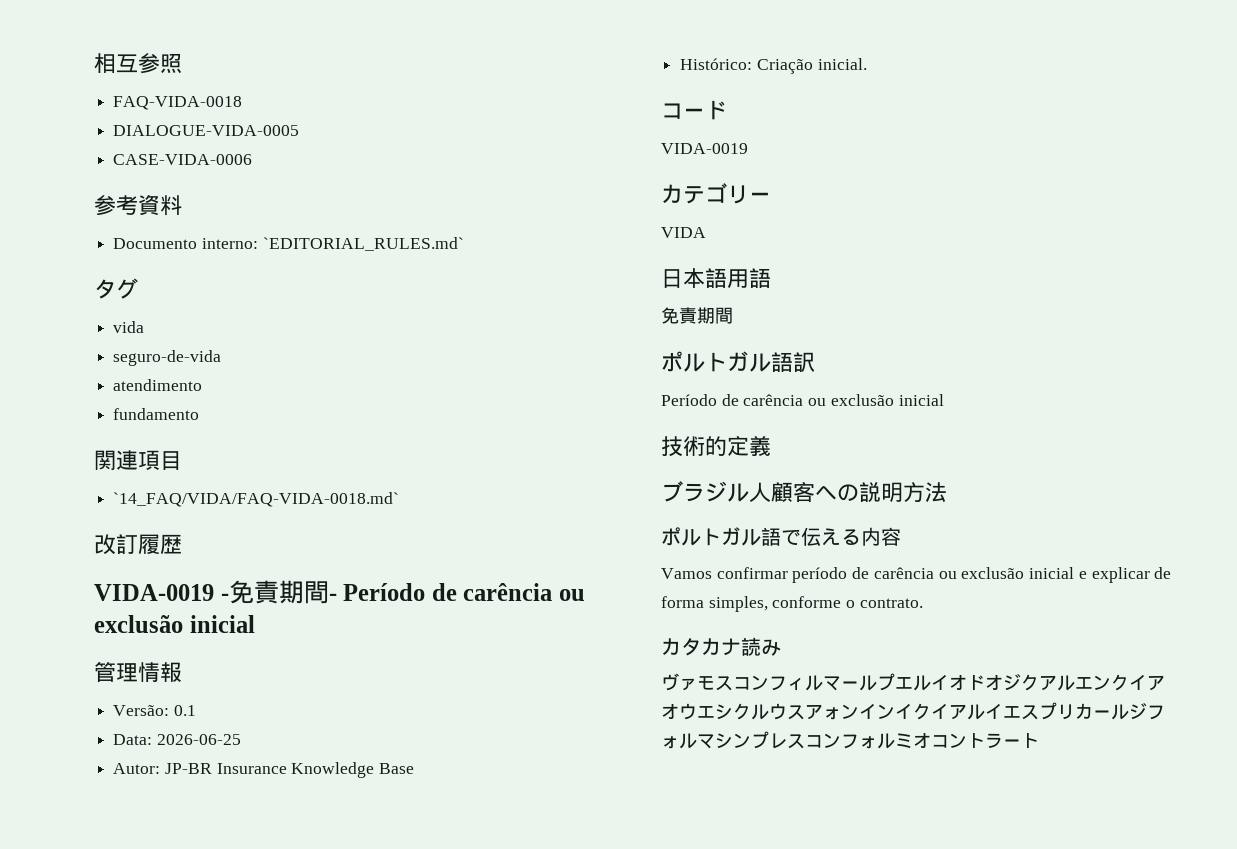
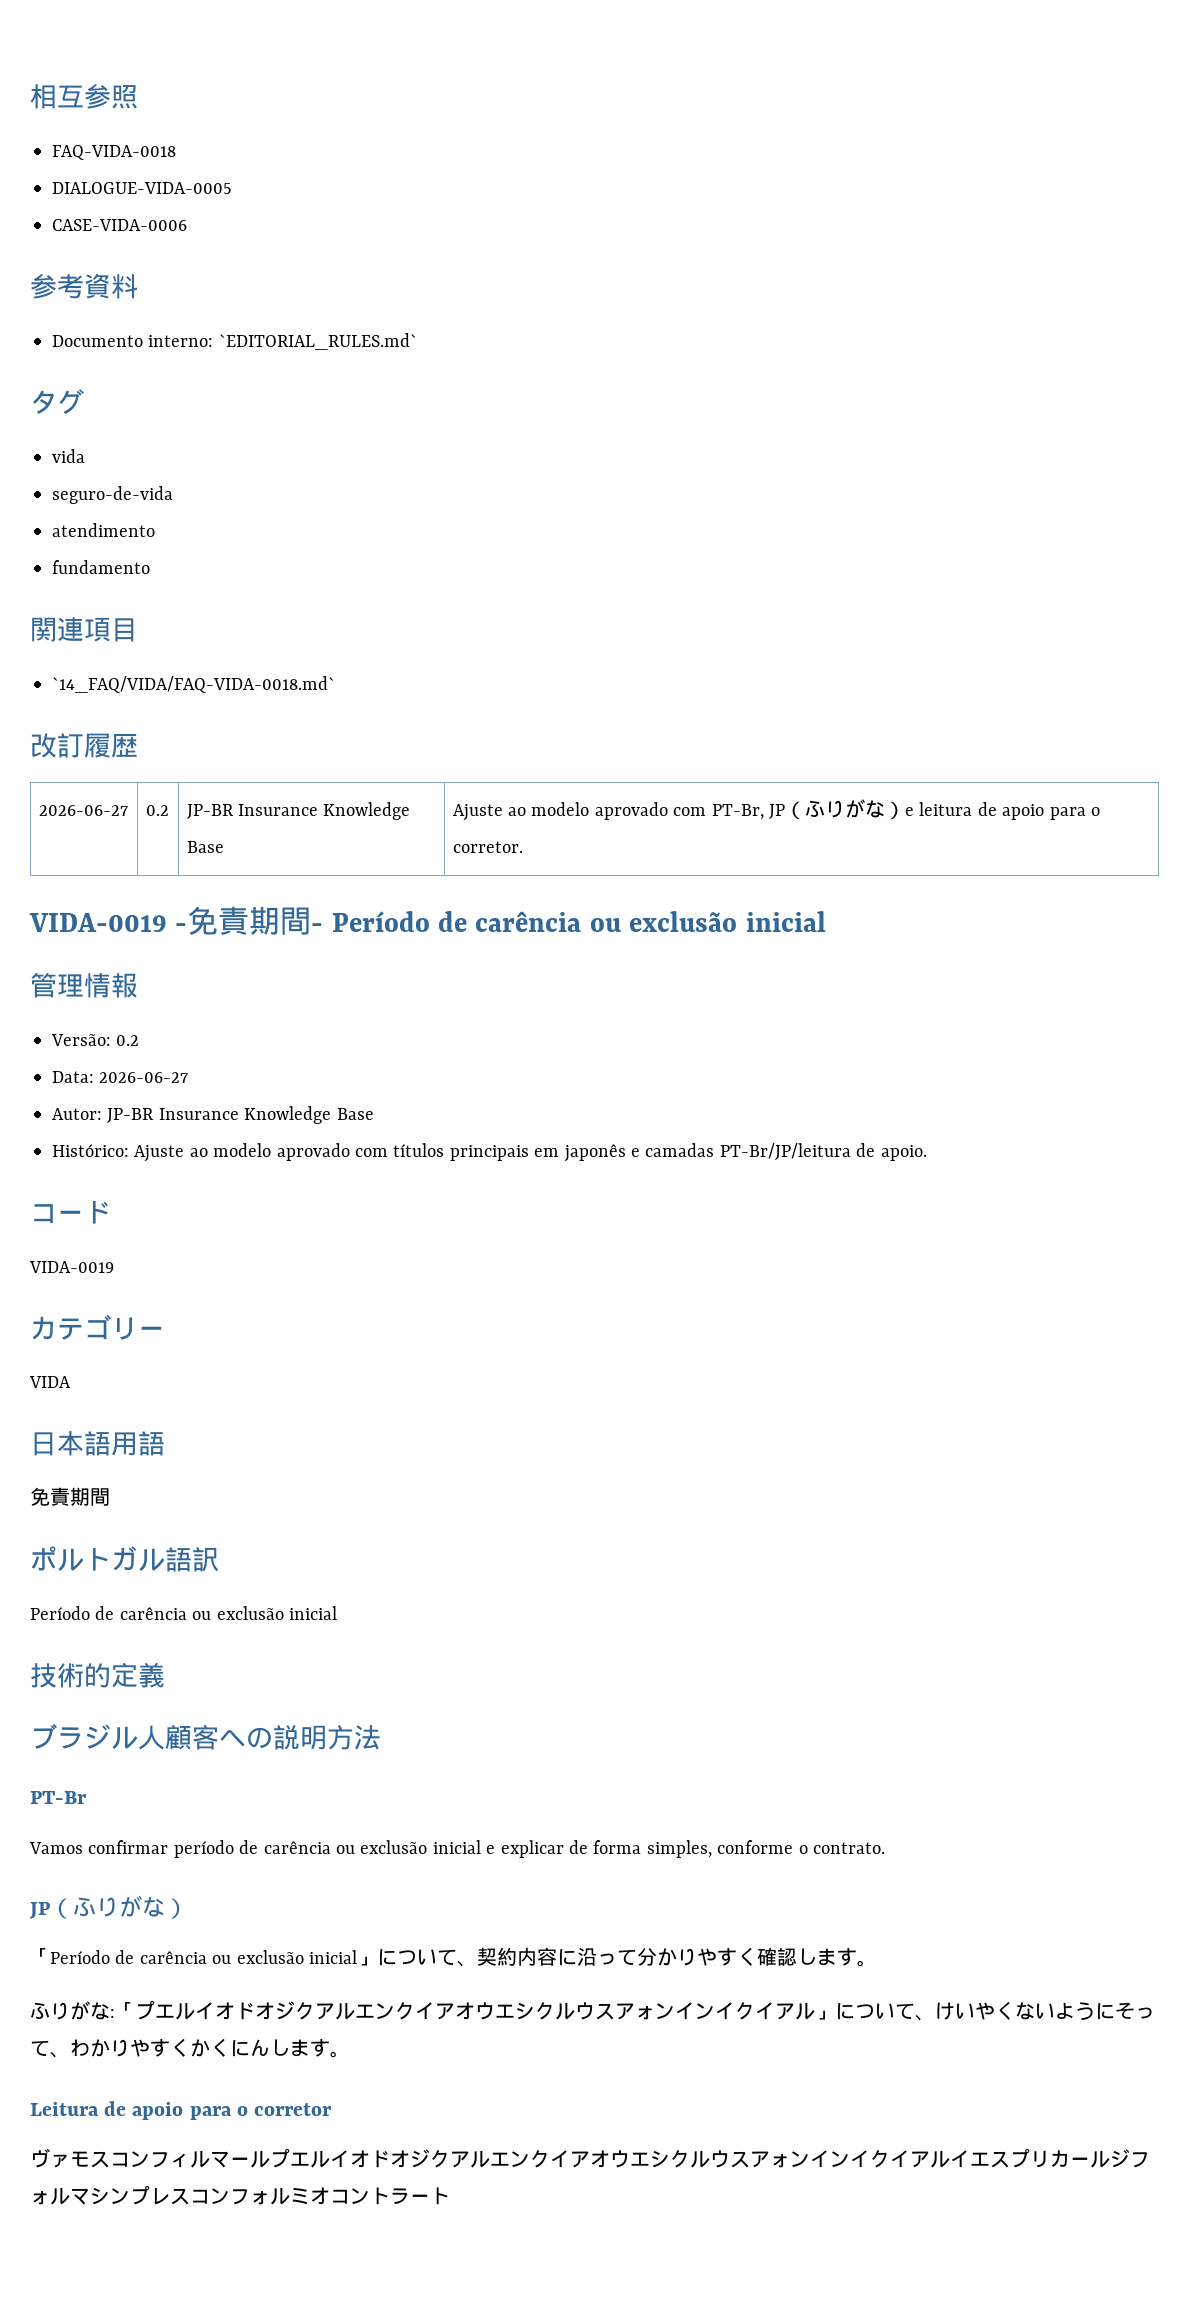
(182, 544) none -> [38,805,128,816] [145,805,169,816] [186,802,411,820] [186,841,224,853] [452,799,1101,821] [452,841,523,853] // 2026-06-27 | 0.2 | JP-BR Insurance Knowledge Base | Ajuste ao modelo aprovado com PT-Br, JP（ふりがな）e leitura de apoio para o corretor.
[173,705,196,716] 0.1 -> [116,1035,140,1046] 0.2
[156,734,241,745] 2026-06-25 -> [99,1072,189,1083] 2026-06-27
[756,58,867,74] Criação inicial. -> [134,1143,927,1162] Ajuste ao modelo aprovado com títulos principais em japonês e camadas PT-Br/JP/leitura de apoio.
[661,527,901,546] ポルトガル語で伝える内容 -> [30,1791,87,1804] PT-Br
[661,637,781,656] カタカナ読み -> [29,1895,188,1919] [30,1947,877,1967] [30,2000,1155,2021] [30,2038,350,2058] [30,2101,333,2120] JP（ふりがな） // 「Período de carência ou exclusão inicial」について、契約内容に沿って分かりやすく確認します。 // ふりがな:「プエルイオドオジクアルエンクイアオウエシクルウスアォンインイクイアル」について、けいやくないようにそって、わかりやすくかくにんします。 // Leitura de apoio para o corretor

